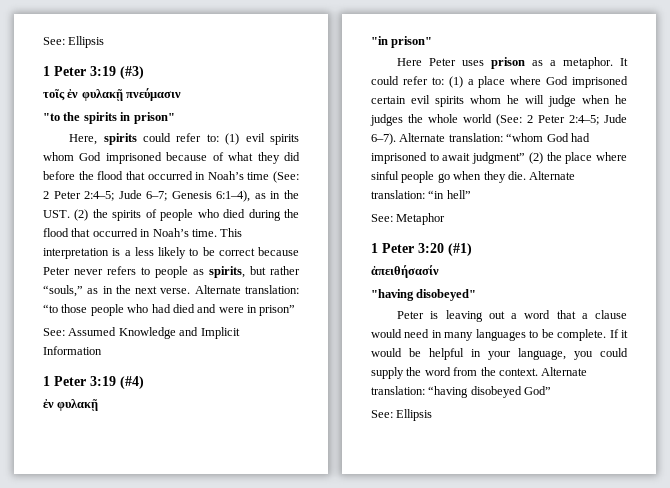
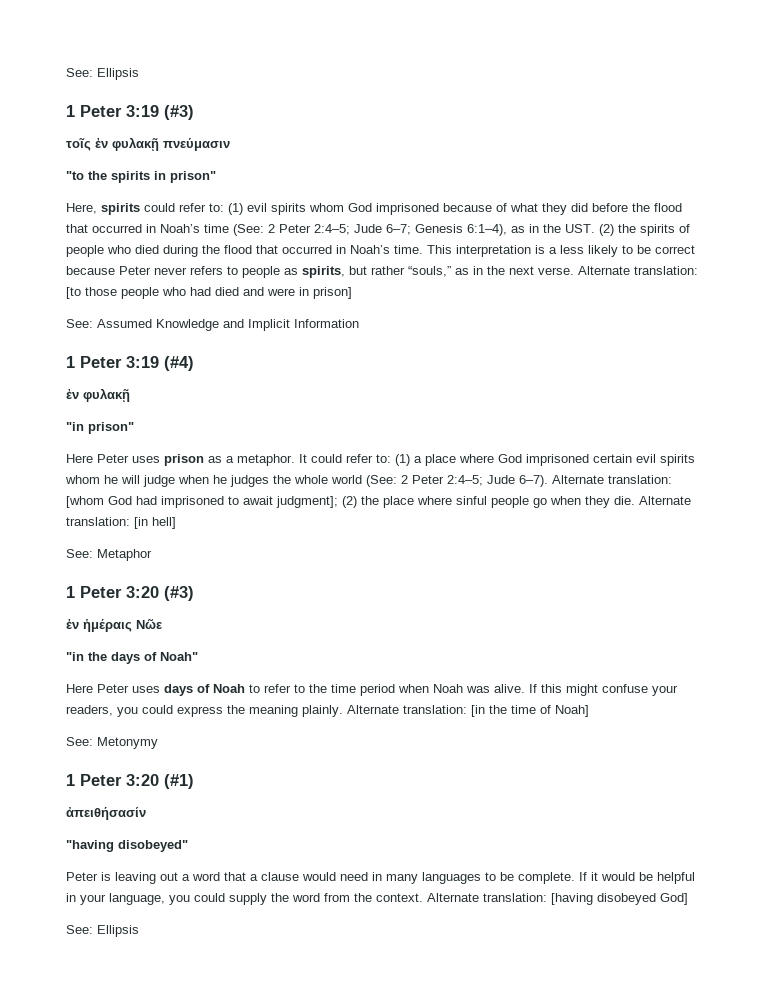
[43,304,58,313] “to -> [66,287,81,299] [to
[259,305,296,316] prison” -> [313,287,352,299] prison]
[506,133,544,142] “whom -> [66,496,104,508] [whom
[472,152,526,164] judgment” -> [276,496,338,508] judgment];
[428,190,471,199] “in hell” -> [134,517,176,529] [in hell]
(446, 219) none -> [66,586,194,601] [66,618,162,632] [66,652,198,664] [66,684,678,696] [66,705,589,717] [66,737,158,749] // 1 Peter 3:20 (#3) // ἐν ἡμέραις Νῶε // "in the days of Noah" // Here Peter uses days of Noah to refer to the time period when Noah was alive. If this might confuse your readers, you could express the meaning plainly. Alternate translation: [in the time of Noah] // See: Metonymy
[428,386,552,398] “having disobeyed God” -> [551,893,688,905] [having disobeyed God]

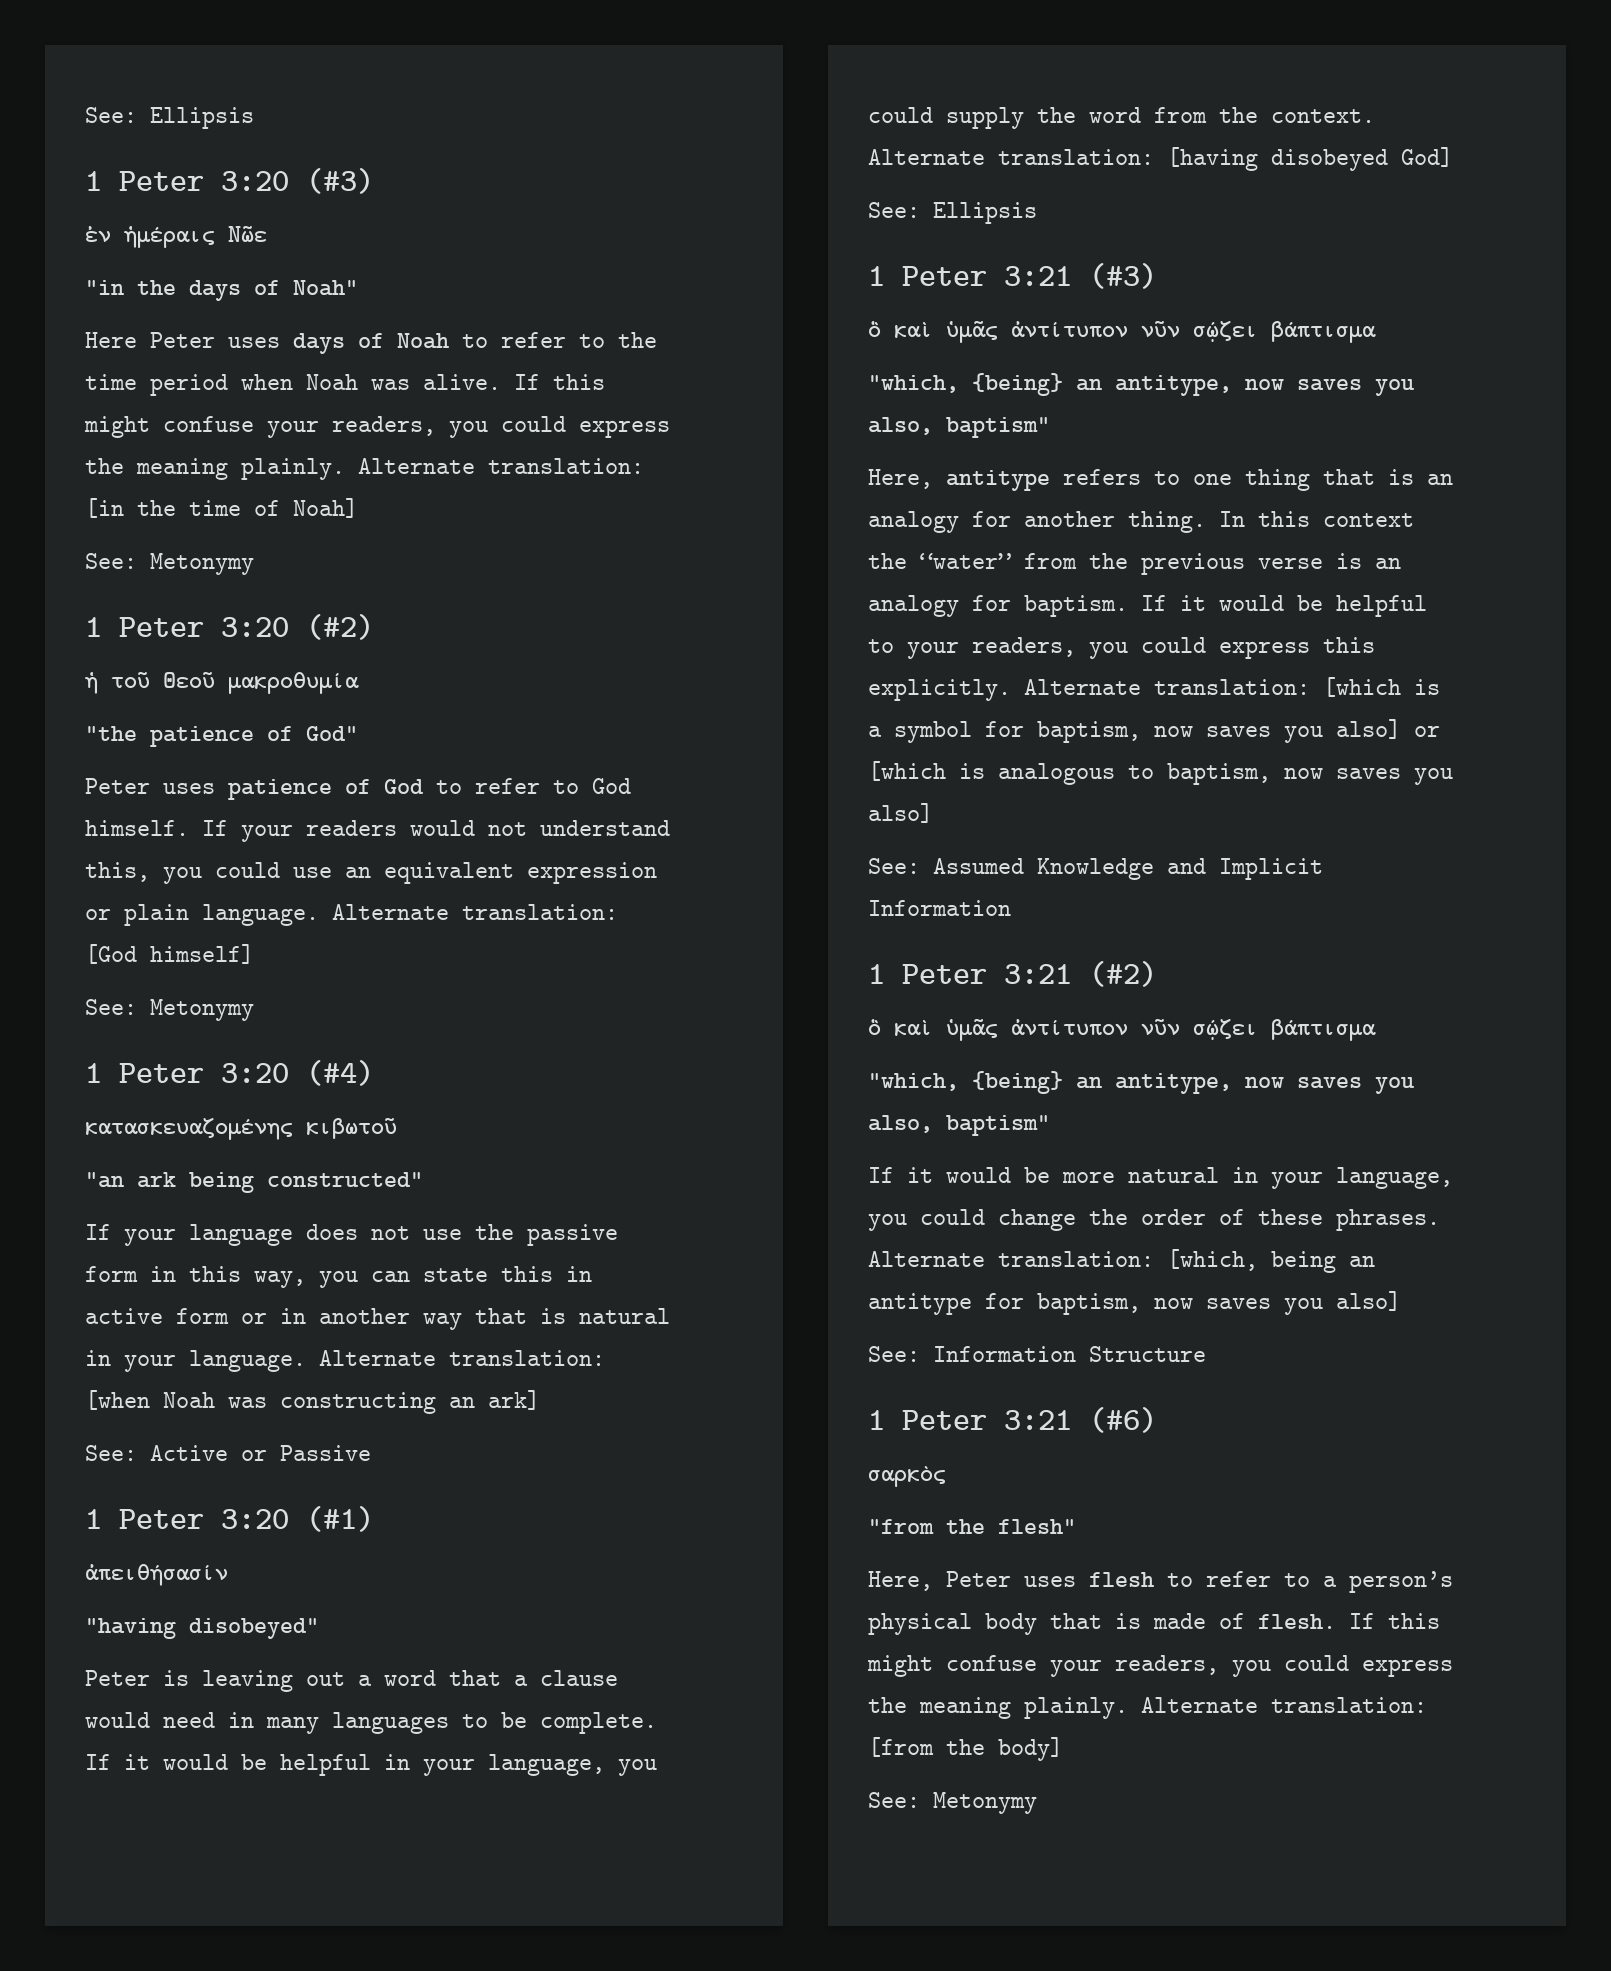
[66,68,139,80] [66,105,194,120] [66,137,230,151] [66,171,216,183] [66,203,682,215] [66,224,690,236] [66,245,695,257] [66,266,698,278] [66,287,352,299] [66,319,359,331] [66,356,194,371] [66,388,130,402] [66,422,134,434] [66,454,695,466] [65,475,672,487] [66,496,691,508] [66,517,176,529] [66,549,152,561] See: Ellipsis // 1 Peter 3:19 (#3) // τοῖς ἐν φυλακῇ πνεύμασιν // "to the spirits in prison" // Here, spirits could refer to: (1) evil spirits whom God imprisoned because of what they did before the flood that occurred in Noah’s time (See: 2 Peter 2:4–5; Jude 6–7; Genesis 6:1–4), as in the UST. (2) the spirits of people who died during the flood that occurred in Noah’s time. This interpretation is a less likely to be correct because Peter never refers to people as spirits, but rather “souls,” as in the next verse. Alternate translation: [to those people who had died and were in prison] // See: Assumed Knowledge and Implicit Information // 1 Peter 3:19 (#4) // ἐν φυλακῇ // "in prison" // Here Peter uses prison as a metaphor. It could refer to: (1) a place where God imprisoned certain evil spirits whom he will judge when he judges the whole world (See: 2 Peter 2:4–5; Jude 6–7). Alternate translation: [whom God had imprisoned to await judgment]; (2) the place where sinful people go when they die. Alternate translation: [in hell] // See: Metaphor -> [85,107,254,129] See: Ellipsis
(158, 743) none -> [85,614,374,640] [85,672,359,694] [85,726,358,747] [85,778,631,800] [85,820,670,842] [85,862,657,884] [85,904,618,926] [85,944,254,964] [85,999,254,1021] [85,1060,374,1086] [85,1118,397,1140] [85,1172,423,1193] [85,1224,618,1246] [85,1266,592,1288] [85,1308,670,1330] [85,1350,605,1372] [85,1390,540,1414] [85,1445,371,1461] // 1 Peter 3:20 (#2) // ἡ τοῦ Θεοῦ μακροθυμία // "the patience of God" // Peter uses patience of God to refer to God himself. If your readers would not understand this, you could use an equivalent expression or plain language. Alternate translation: [God himself] // See: Metonymy // 1 Peter 3:20 (#4) // κατασκευαζομένης κιβωτοῦ // "an ark being constructed" // If your language does not use the passive form in this way, you can state this in active form or in another way that is natural in your language. Alternate translation: [when Noah was constructing an ark] // See: Active or Passive
(139, 931) none -> [868,263,1157,289] [868,321,1376,343] [868,373,1415,396] [868,417,1050,438] [868,469,1453,491] [868,511,1414,533] [868,553,1401,575] [868,595,1427,617] [868,637,1375,659] [868,677,1440,701] [868,719,1440,743] [868,761,1453,785] [868,803,933,823] [868,858,1323,880] [868,900,1011,916] [868,961,1157,987] [868,1019,1376,1041] [868,1071,1415,1094] [868,1115,1050,1136] [868,1167,1453,1189] [868,1209,1440,1231] [868,1249,1375,1273] [868,1291,1401,1315] [868,1346,1206,1362] [868,1407,1157,1433] [868,1466,946,1487] [868,1519,1076,1534] [868,1571,1453,1593] [868,1613,1440,1635] [867,1655,1453,1677] [868,1697,1427,1719] [868,1737,1063,1761] [868,1792,1037,1814] // 1 Peter 3:21 (#3) // ὃ καὶ ὑμᾶς ἀντίτυπον νῦν σῴζει βάπτισμα // "which, {being} an antitype, now saves you also, baptism" // Here, antitype refers to one thing that is an analogy for another thing. In this context the “water” from the previous verse is an analogy for baptism. If it would be helpful to your readers, you could express this explicitly. Alternate translation: [which is a symbol for baptism, now saves you also] or [which is analogous to baptism, now saves you also] // See: Assumed Knowledge and Implicit Information // 1 Peter 3:21 (#2) // ὃ καὶ ὑμᾶς ἀντίτυπον νῦν σῴζει βάπτισμα // "which, {being} an antitype, now saves you also, baptism" // If it would be more natural in your language, you could change the order of these phrases. Alternate translation: [which, being an antitype for baptism, now saves you also] // See: Information Structure // 1 Peter 3:21 (#6) // σαρκὸς // "from the flesh" // Here, Peter uses flesh to refer to a person’s physical body that is made of flesh. If this might confuse your readers, you could express the meaning plainly. Alternate translation: [from the body] // See: Metonymy

